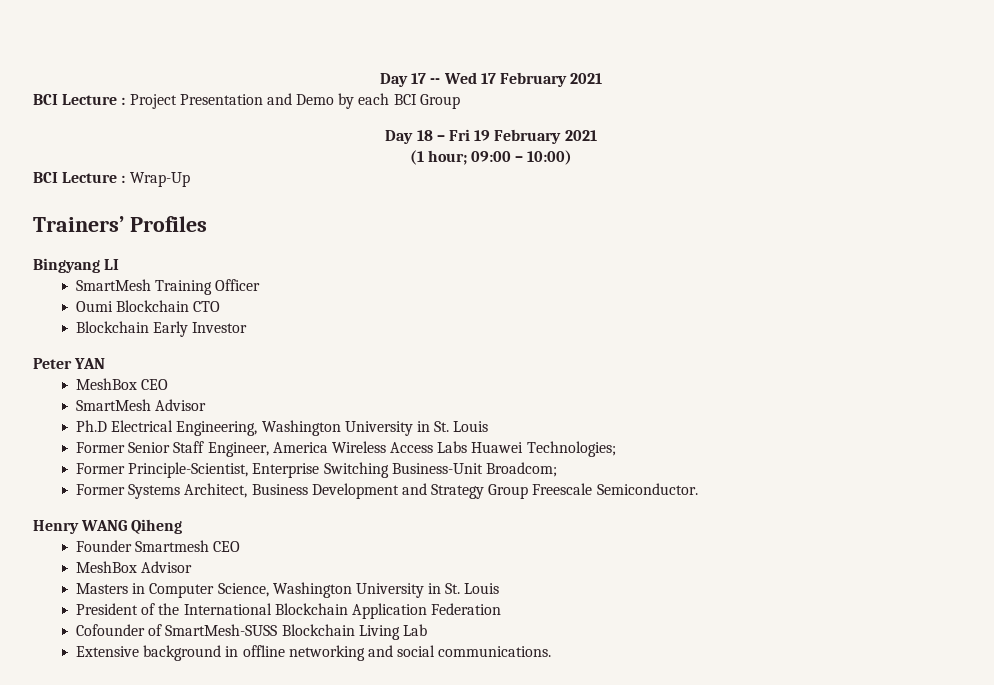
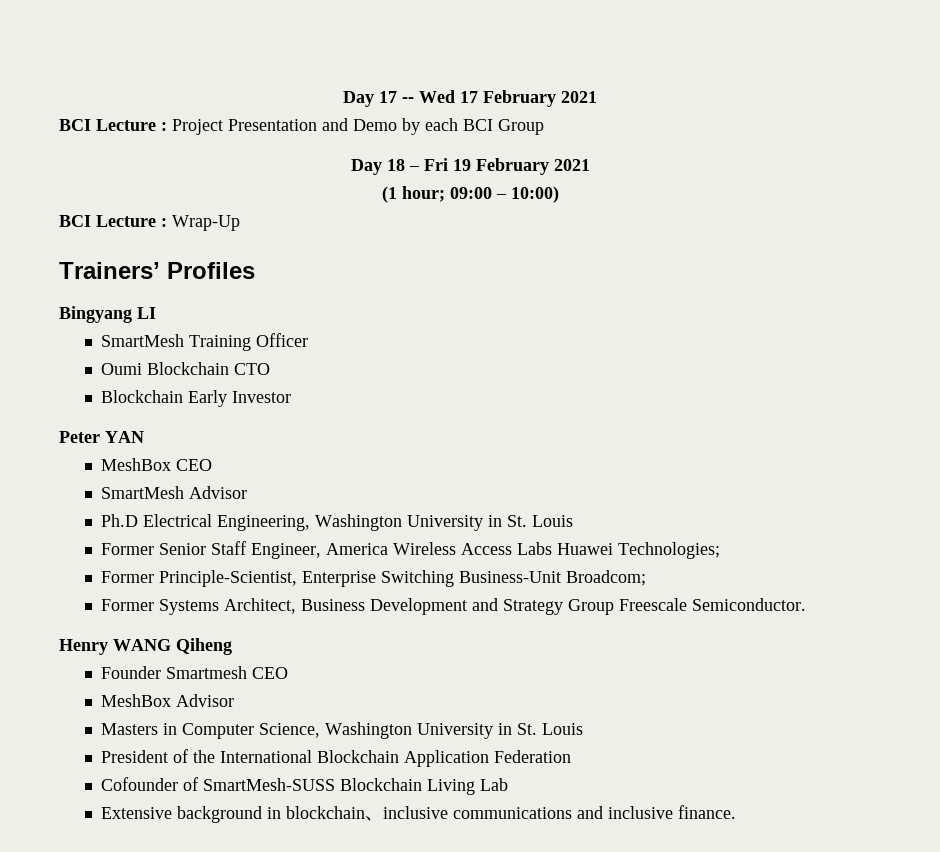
[242,645,552,661] offline networking and social communications. -> [286,805,737,821] blockchain、inclusive communications and inclusive finance.

